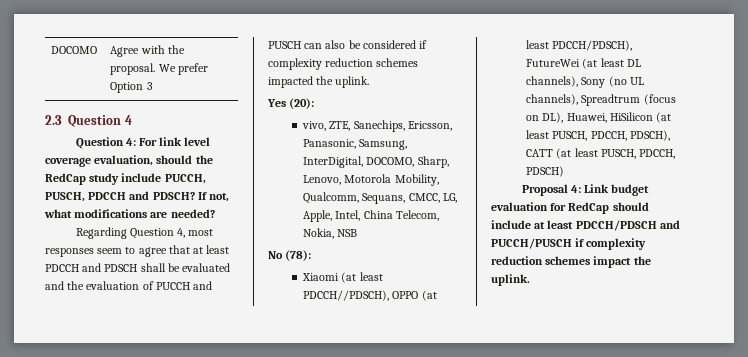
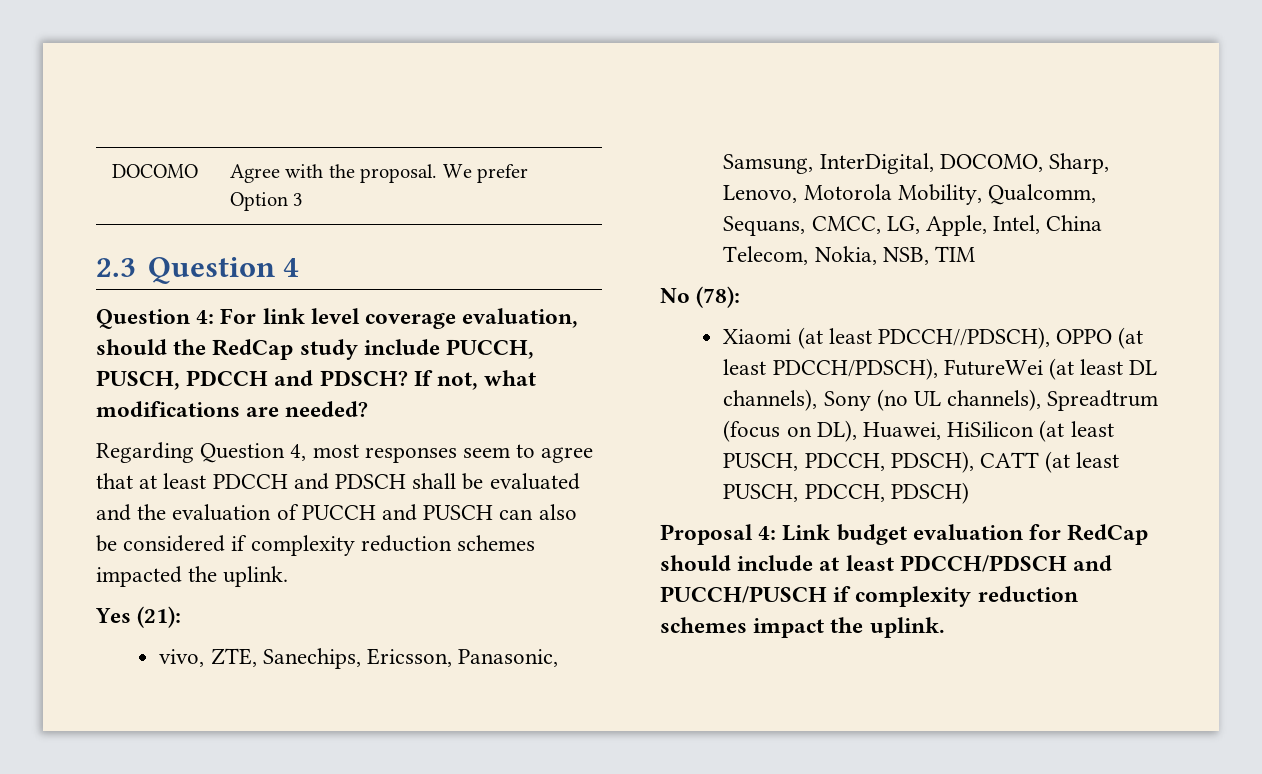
[289,98,315,109] (20): -> [137,606,182,628] (21):
[337,229,358,237] NSB -> [882,246,975,265] NSB, TIM

